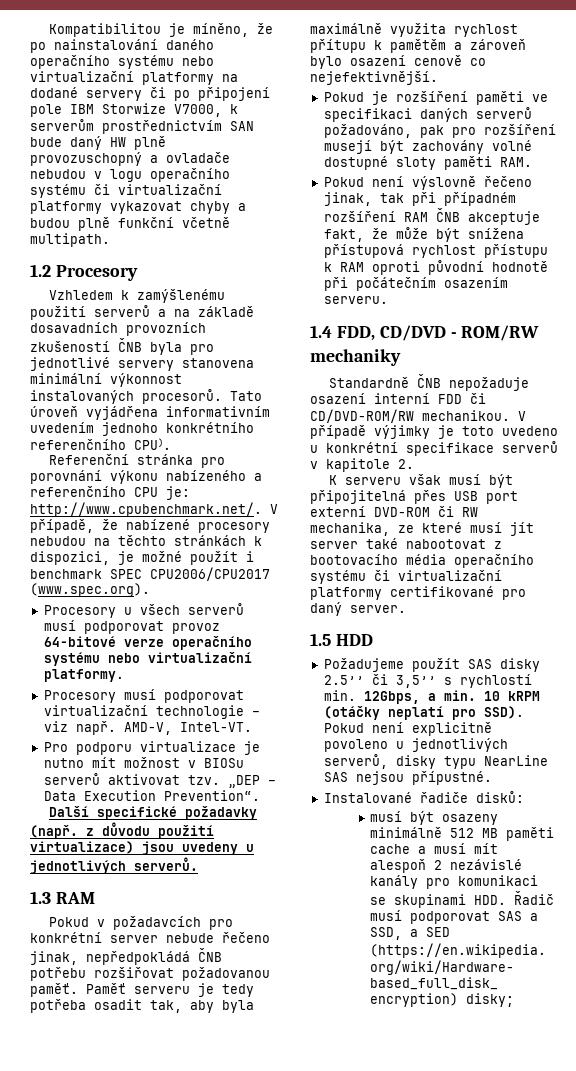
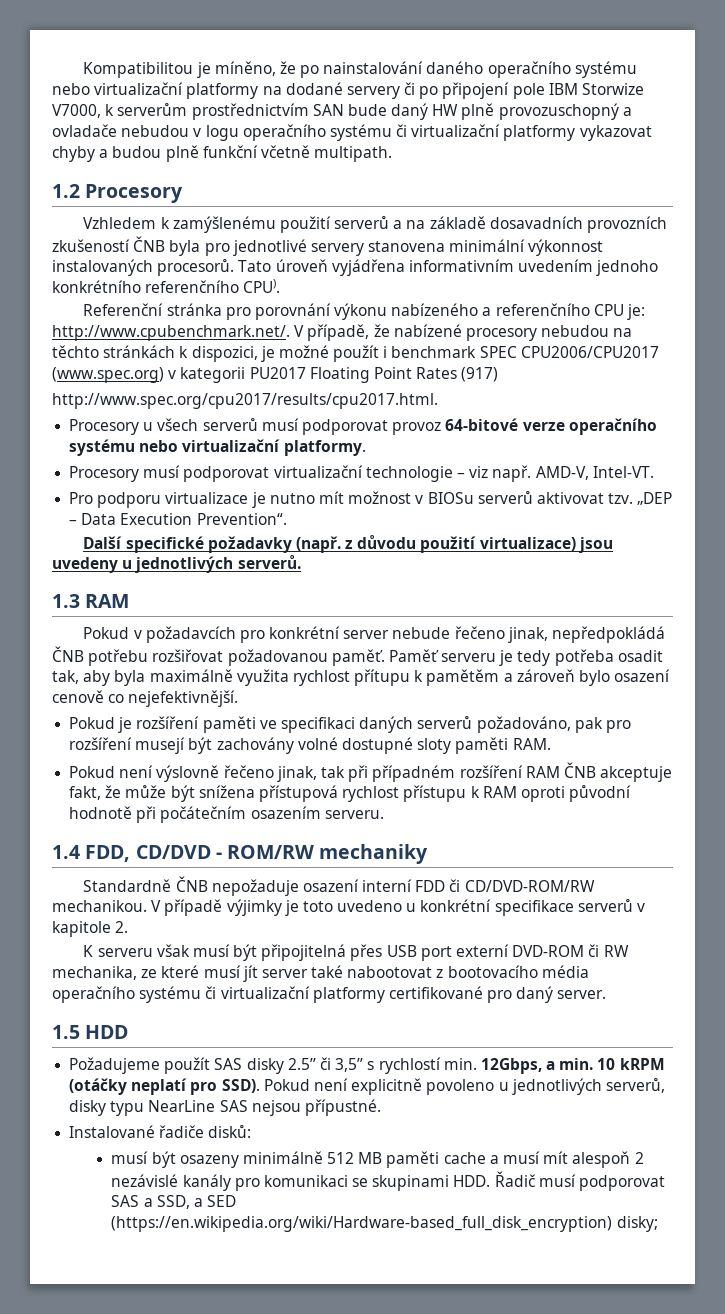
[30,583,150,597] (www.spec.org). -> [52,367,499,383] [52,393,438,409] (www.spec.org) v kategorii PU2017 Floating Point Rates (917) // http://www.spec.org/cpu2017/results/cpu2017.html.

